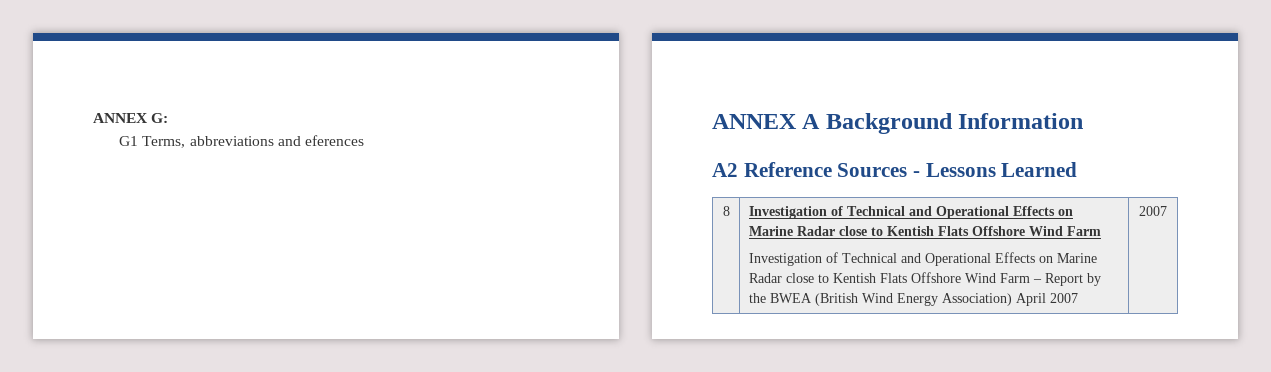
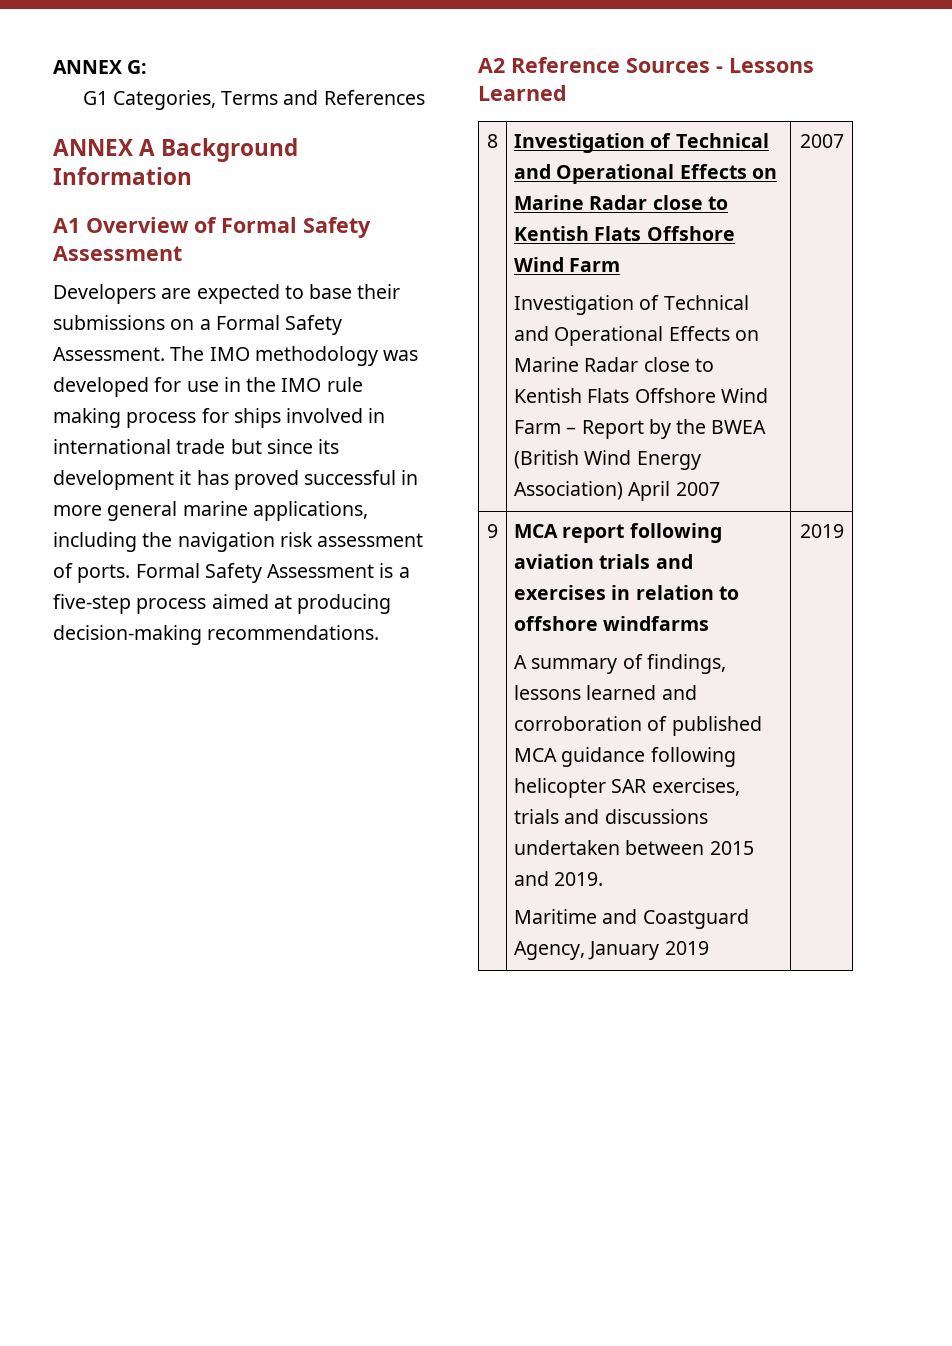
[142,135,364,148] Terms, abbreviations and eferences -> [112,90,425,110] Categories, Terms and References
(1084, 121) none -> [53,217,371,238] [53,246,182,261] [53,284,401,304] [53,315,343,335] [53,346,419,366] [53,377,363,397] [53,408,386,428] [53,439,340,454] [53,470,419,490] [53,501,368,521] [53,532,424,552] [53,563,410,583] [53,594,392,614] [53,625,380,645] // A1 Overview of Formal Safety Assessment // Developers are expected to base their submissions on a Formal Safety Assessment. The IMO methodology was developed for use in the IMO rule making process for ships involved in international trade but since its development it has proved successful in more general marine applications, including the navigation risk assessment of ports. Formal Safety Assessment is a five-step process aimed at producing decision-making recommendations.
(1167, 211) none -> [487,524,498,538] [514,523,722,543] [514,554,693,569] [514,585,739,600] [514,616,710,631] [514,654,726,674] [514,685,697,700] [514,716,762,736] [514,747,736,767] [514,778,740,798] [514,809,708,824] [514,840,754,855] [514,871,604,886] [514,909,749,929] [514,941,709,960] [799,524,844,538] // 9 | MCA report following aviation trials and exercises in relation to offshore windfarms // A summary of findings, lessons learned and corroboration of published MCA guidance following helicopter SAR exercises, trials and discussions undertaken between 2015 and 2019. // Maritime and Coastguard Agency, January 2019 | 2019

